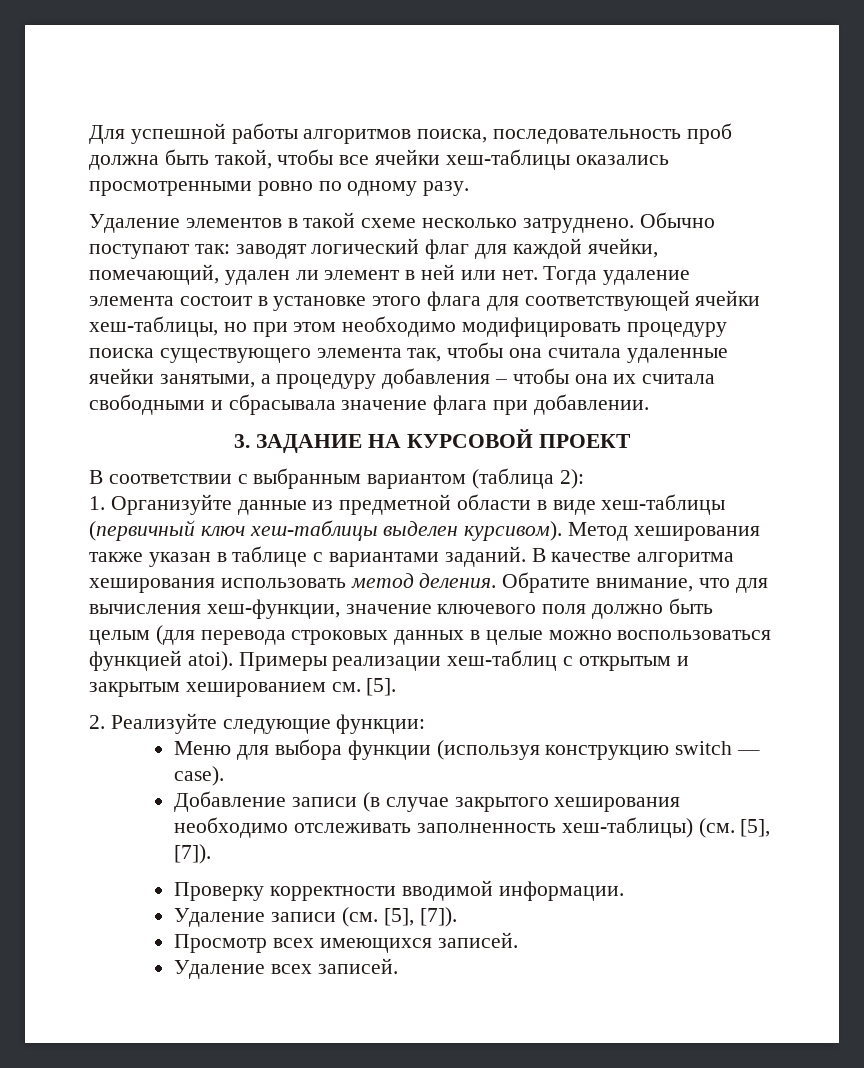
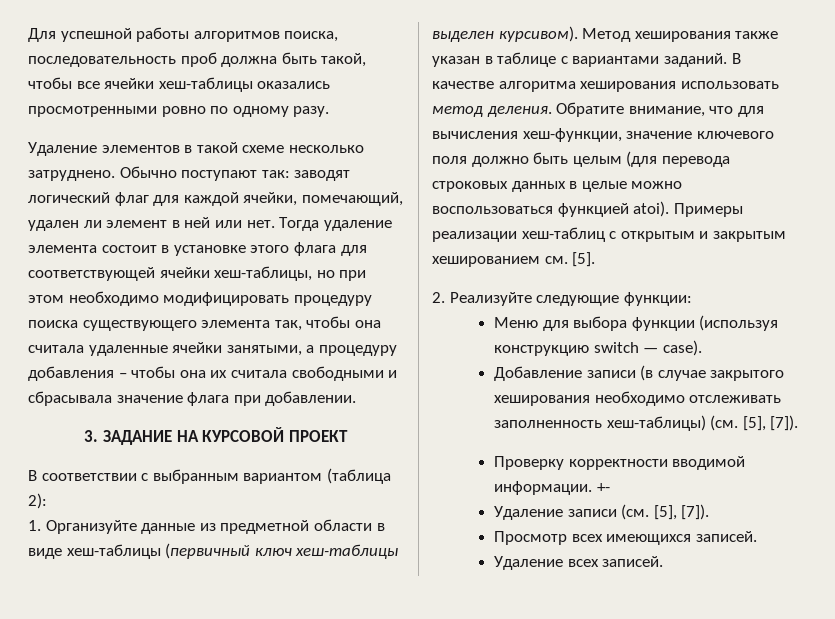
(624, 891) none -> [596,483,610,492] +-

